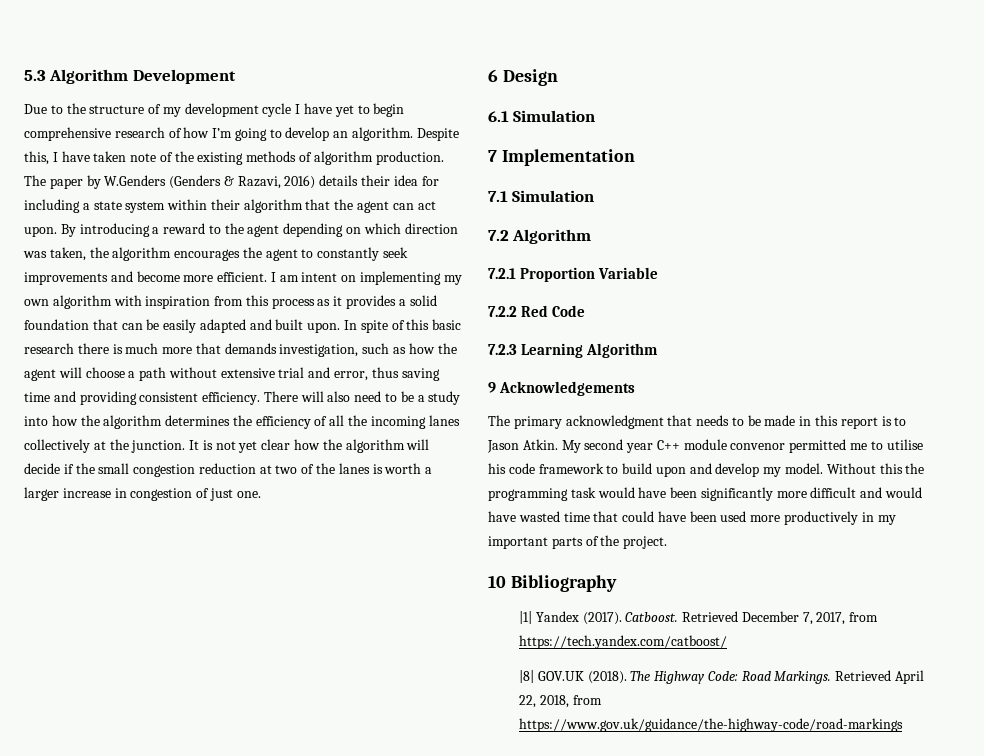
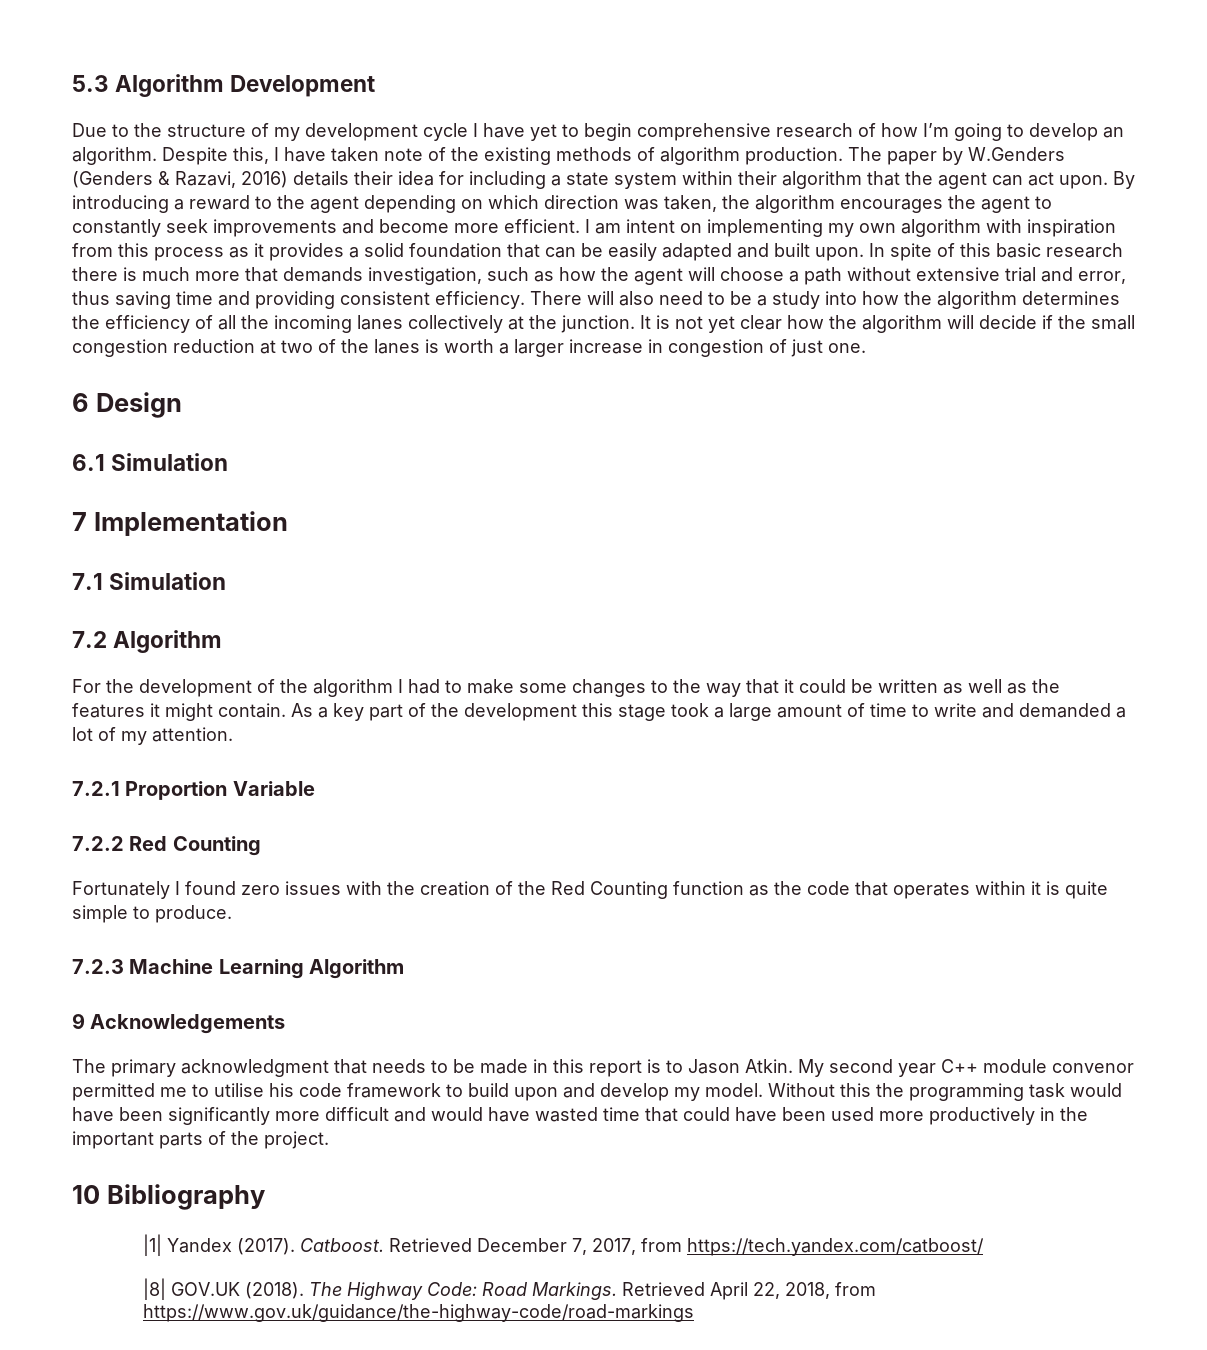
(592, 236) none -> [72,679,1060,697] [72,703,1126,721] [72,727,233,745] // For the development of the algorithm I had to make some changes to the way that it could be written as well as the features it might contain. As a key part of the development this stage took a large amount of time to write and demanded a lot of my attention.
[552,305,586,317] Code -> [172,836,261,856] [72,881,1108,899] [72,905,232,923] Counting // Fortunately I found zero issues with the creation of the Red Counting function as the code that operates within it is quite simple to produce.
(517, 349) none -> [129,959,214,974] Machine
[877,515,896,525] my -> [1060,1107,1088,1121] the

